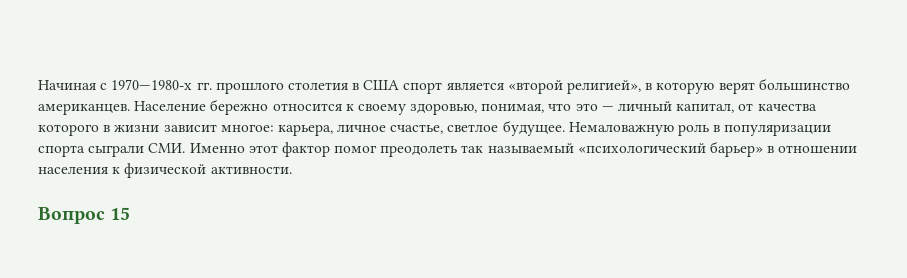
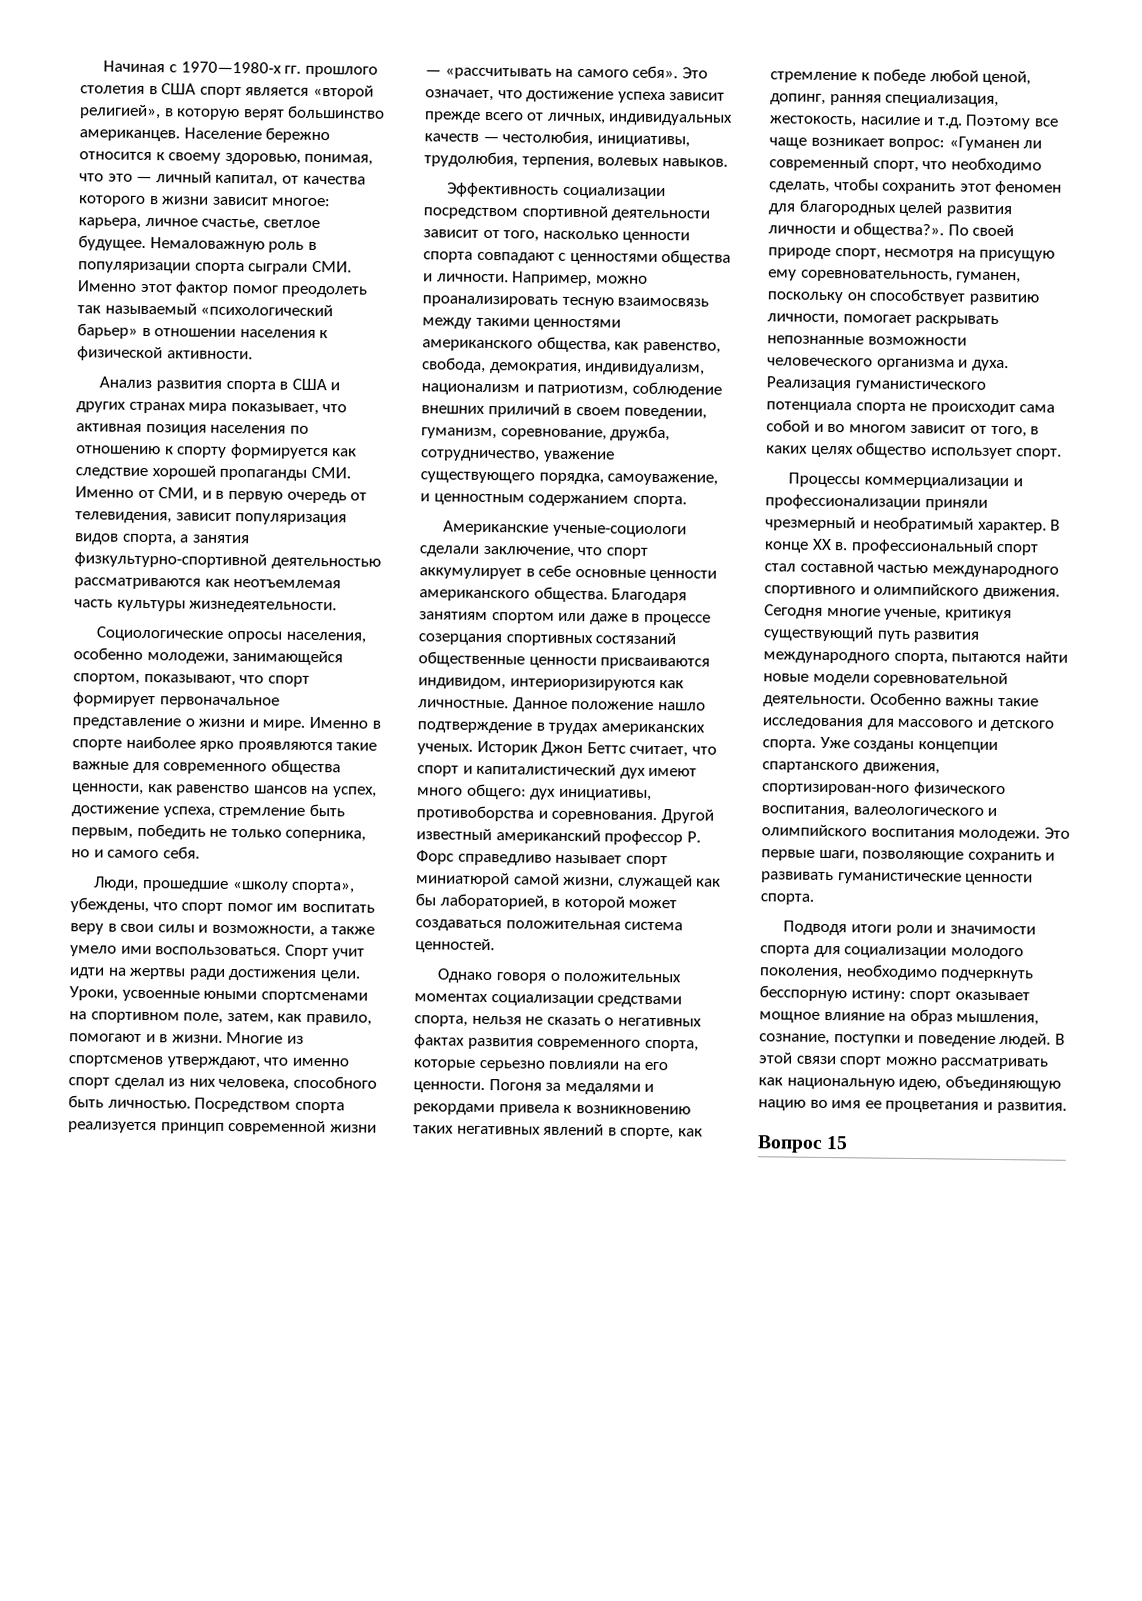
(292, 170) none -> [99,376,341,393] [76,401,348,416] [76,423,309,436] [76,443,358,460] [75,465,351,481] [75,486,368,504] [75,511,348,526] [74,533,250,546] [74,552,381,570] [74,577,342,590] [74,599,338,614] [96,626,366,644] [73,647,344,666] [73,673,310,687] [73,692,280,709] [72,716,381,731] [72,735,378,754] [72,759,341,776] [72,783,377,798] [71,803,345,819] [71,823,367,842] [71,846,200,859] [93,876,356,894] [70,897,375,914] [70,923,376,938] [70,944,366,960] [69,967,360,982] [69,986,368,1004] [69,1011,372,1026] [69,1031,304,1044] [68,1055,349,1069] [68,1075,377,1091] [68,1095,345,1114] [68,1120,377,1136] [425,65,708,80] [425,89,726,104] [424,111,734,126] [424,130,690,148] [424,151,728,169] [447,182,667,200] [423,205,711,222] [423,229,691,244] [423,250,732,266] [423,271,648,287] [422,295,710,309] [422,317,622,331] [422,336,721,354] [421,357,706,376] [421,381,722,398] [421,402,708,420] [421,425,671,442] [420,449,615,463] [420,471,719,486] [420,493,687,508] [443,520,688,538] [419,545,648,559] [419,564,718,582] [419,586,688,604] [419,611,711,626] [418,632,677,647] [418,651,711,670] [418,677,685,691] [418,697,706,712] [417,721,705,736] [417,740,717,758] [417,762,698,779] [417,783,652,801] [416,805,714,824] [416,828,701,846] [416,850,668,868] [415,872,722,890] [415,893,678,911] [415,919,684,932] [415,938,495,954] [437,968,682,984] [414,993,683,1008] [414,1015,702,1027] [414,1034,699,1052] [413,1059,669,1072] [413,1079,655,1095] [413,1103,691,1116] [413,1123,703,1140] [770,68,1032,86] [770,93,1000,107] [769,114,1059,130] [769,136,1043,152] [769,156,1042,174] [769,178,1063,196] [768,199,1012,218] [768,222,1015,239] [768,247,1056,262] [768,269,1022,284] [767,288,1039,306] [767,313,1000,327] [767,335,967,346] [767,357,1009,372] [766,376,986,393] [766,401,1056,416] [766,419,1040,438] [766,442,1063,460] [788,472,1023,490] [765,494,988,511] [765,516,1061,534] [764,538,1040,556] [764,560,1059,578] [764,583,1060,600] [764,604,1012,622] [763,626,981,643] [763,651,1068,665] [763,671,1009,688] [763,692,1039,708] [762,717,1055,732] [762,736,998,753] [762,761,940,775] [762,782,1006,798] [761,805,998,818] [761,824,1070,842] [761,849,1056,864] [761,871,1034,886] [760,893,814,905] [783,920,1036,937] [760,945,1024,960] [759,964,1035,982] [759,985,1030,1003] [759,1008,1040,1026] [759,1033,1065,1048] [758,1052,1050,1070] [758,1075,1061,1092] [758,1099,1067,1114] // Анализ развития спорта в США и других странах мира показывает, что активная позиция населения по отношению к спорту формируется как следствие хорошей пропаганды СМИ. Именно от СМИ, и в первую очередь от телевидения, зависит популяризация видов спорта, а занятия физкультурно-спортивной деятельностью рассматриваются как неотъемлемая часть культуры жизнедеятельности. // Социологические опросы населения, особенно молодежи, занимающейся спортом, показывают, что спорт формирует первоначальное представление о жизни и мире. Именно в спорте наиболее ярко проявляются такие важные для современного общества ценности, как равенство шансов на успех, достижение успеха, стремление быть первым, победить не только соперника, но и самого себя. // Люди, прошедшие «школу спорта», убеждены, что спорт помог им воспитать веру в свои силы и возможности, а также умело ими воспользоваться. Спорт учит идти на жертвы ради достижения цели. Уроки, усвоенные юными спортсменами на спортивном поле, затем, как правило, помогают и в жизни. Многие из спортсменов утверждают, что именно спорт сделал из них человека, способного быть личностью. Посредством спорта реализуется принцип современной жизни — «рассчитывать на самого себя». Это означает, что достижение успеха зависит прежде всего от личных, индивидуальных качеств — честолюбия, инициативы, трудолюбия, терпения, волевых навыков. // Эффективность социализации посредством спортивной деятельности зависит от того, насколько ценности спорта совпадают с ценностями общества и личности. Например, можно проанализировать тесную взаимосвязь между такими ценностями американского общества, как равенство, свобода, демократия, индивидуализм, национализм и патриотизм, соблюдение внешних приличий в своем поведении, гуманизм, соревнование, дружба, сотрудничество, уважение существующего порядка, самоуважение, и ценностным содержанием спорта. // Американские ученые-социологи сделали заключение, что спорт аккумулирует в себе основные ценности американского общества. Благодаря занятиям спортом или даже в процессе созерцания спортивных состязаний общественные ценности присваиваются индивидом, интериоризируются как личностные. Данное положение нашло подтверждение в трудах американских ученых. Историк Джон Беттс считает, что спорт и капиталистический дух имеют много общего: дух инициативы, противоборства и соревнования. Другой известный американский профессор Р. Форс справедливо называет спорт миниатюрой самой жизни, служащей как бы лабораторией, в которой может создаваться положительная система ценностей. // Однако говоря о положительных моментах социализации средствами спорта, нельзя не сказать о негативных фактах развития современного спорта, которые серьезно повлияли на его ценности. Погоня за медалями и рекордами привела к возникновению таких негативных явлений в спорте, как стремление к победе любой ценой, допинг, ранняя специализация, жестокость, насилие и т.д. Поэтому все чаще возникает вопрос: «Гуманен ли современный спорт, что необходимо сделать, чтобы сохранить этот феномен для благородных целей развития личности и общества?». По своей природе спорт, несмотря на присущую ему соревновательность, гуманен, поскольку он способствует развитию личности, помогает раскрывать непознанные возможности человеческого организма и духа. Реализация гуманистического потенциала спорта не происходит сама собой и во многом зависит от того, в каких целях общество использует спорт. // Процессы коммерциализации и профессионализации приняли чрезмерный и необратимый характер. В конце XX в. профессиональный спорт стал составной частью международного спортивного и олимпийского движения. Сегодня многие ученые, критикуя существующий путь развития международного спорта, пытаются найти новые модели соревновательной деятельности. Особенно важны такие исследования для массового и детского спорта. Уже созданы концепции спартанского движения, спортизирован-ного физического воспитания, валеологического и олимпийского воспитания молодежи. Это первые шаги, позволяющие сохранить и развивать гуманистические ценности спорта. // Подводя итоги роли и значимости спорта для социализации молодого поколения, необходимо подчеркнуть бесспорную истину: спорт оказывает мощное влияние на образ мышления, сознание, поступки и поведение людей. В этой связи спорт можно рассматривать как национальную идею, объединяющую нацию во имя ее процветания и развития.

